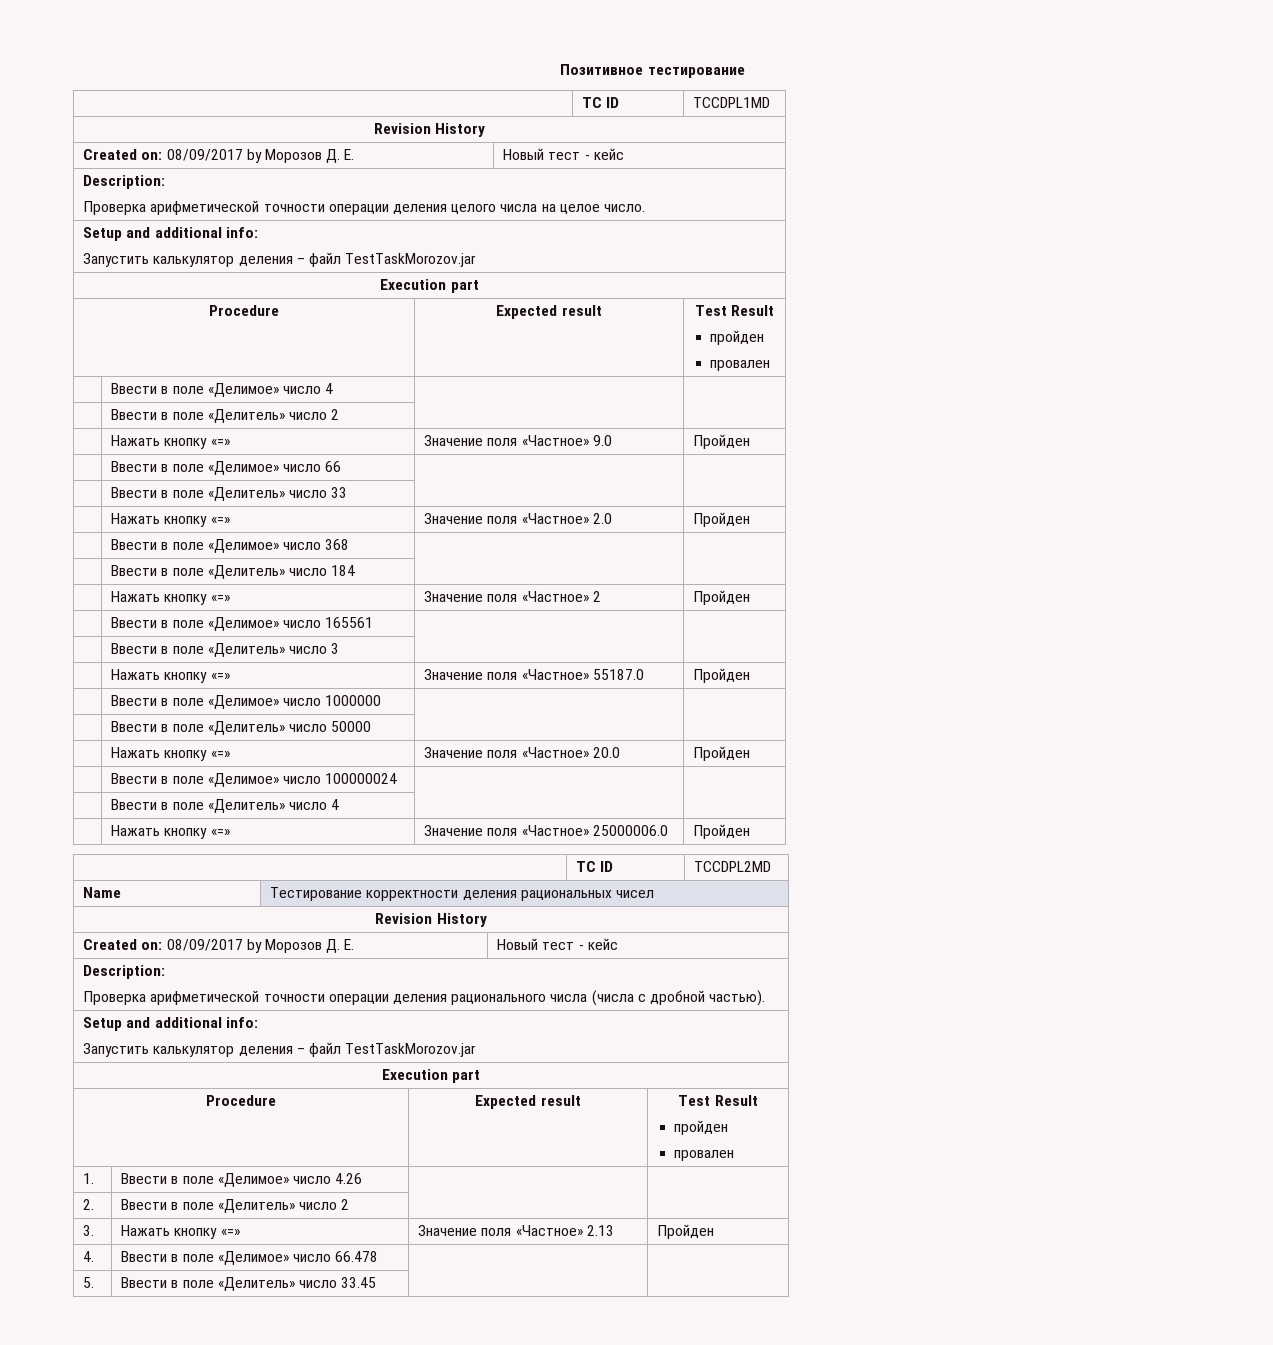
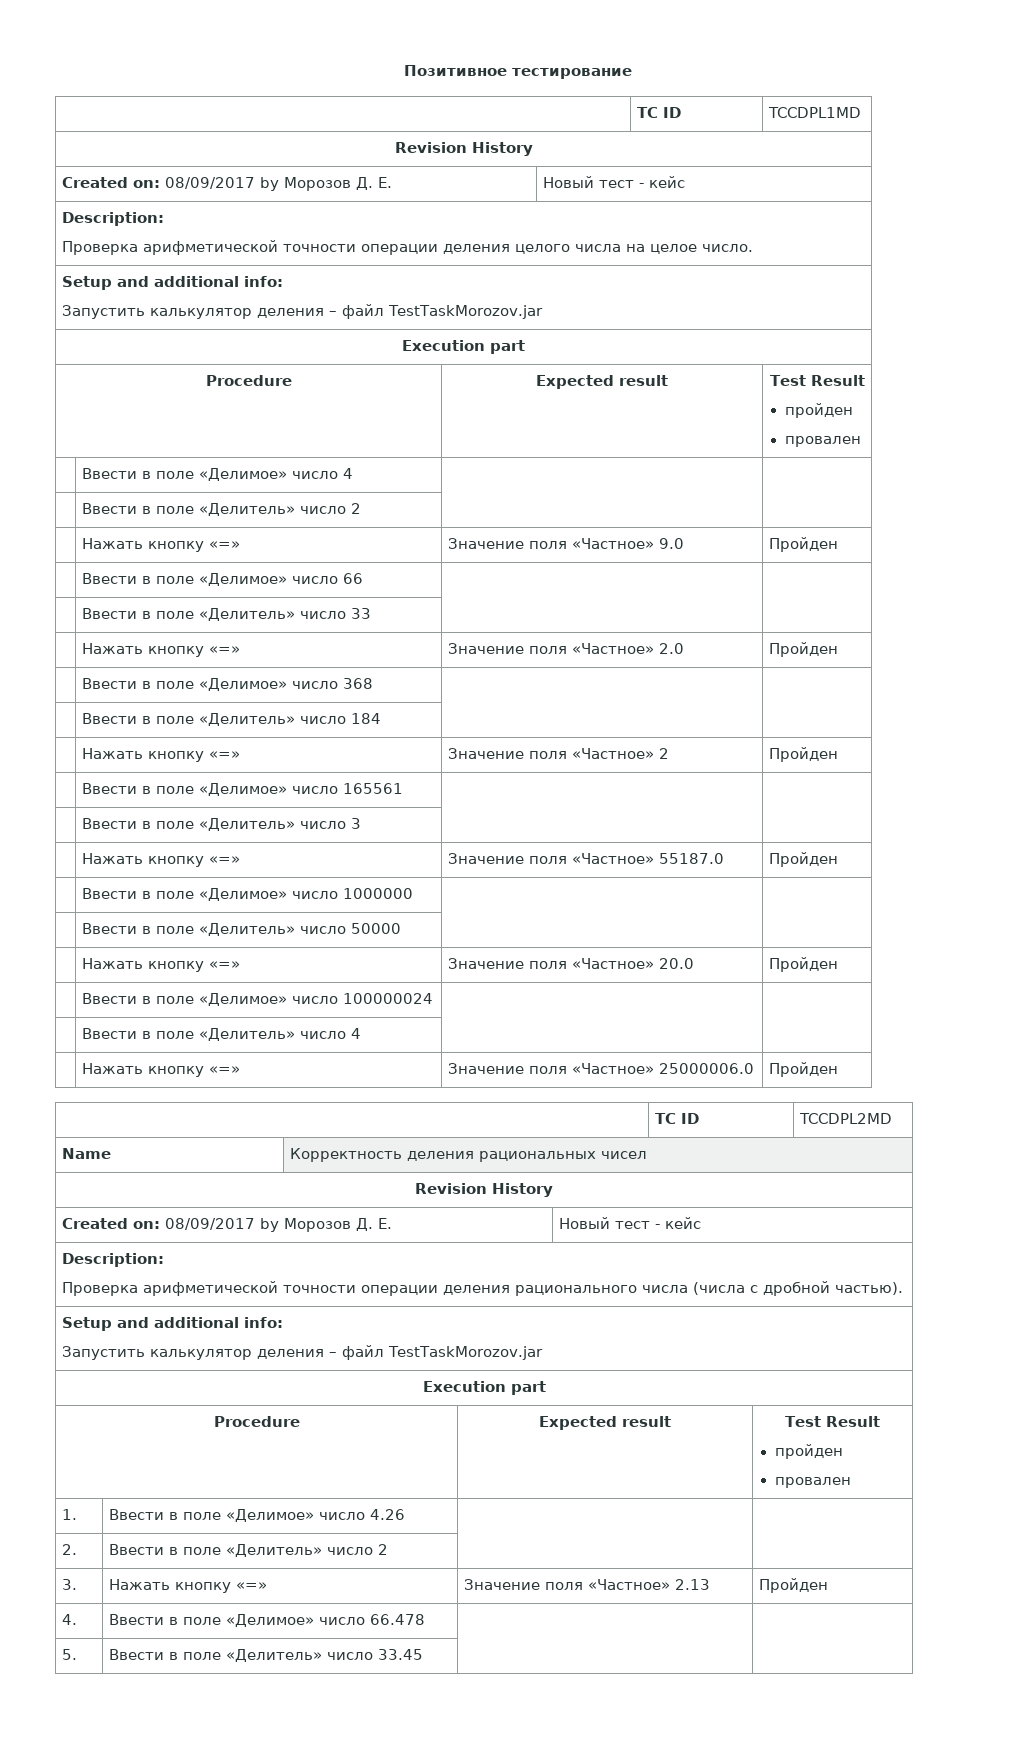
[270,887,459,901] Тестирование корректности -> [289,1148,402,1162] Корректность

